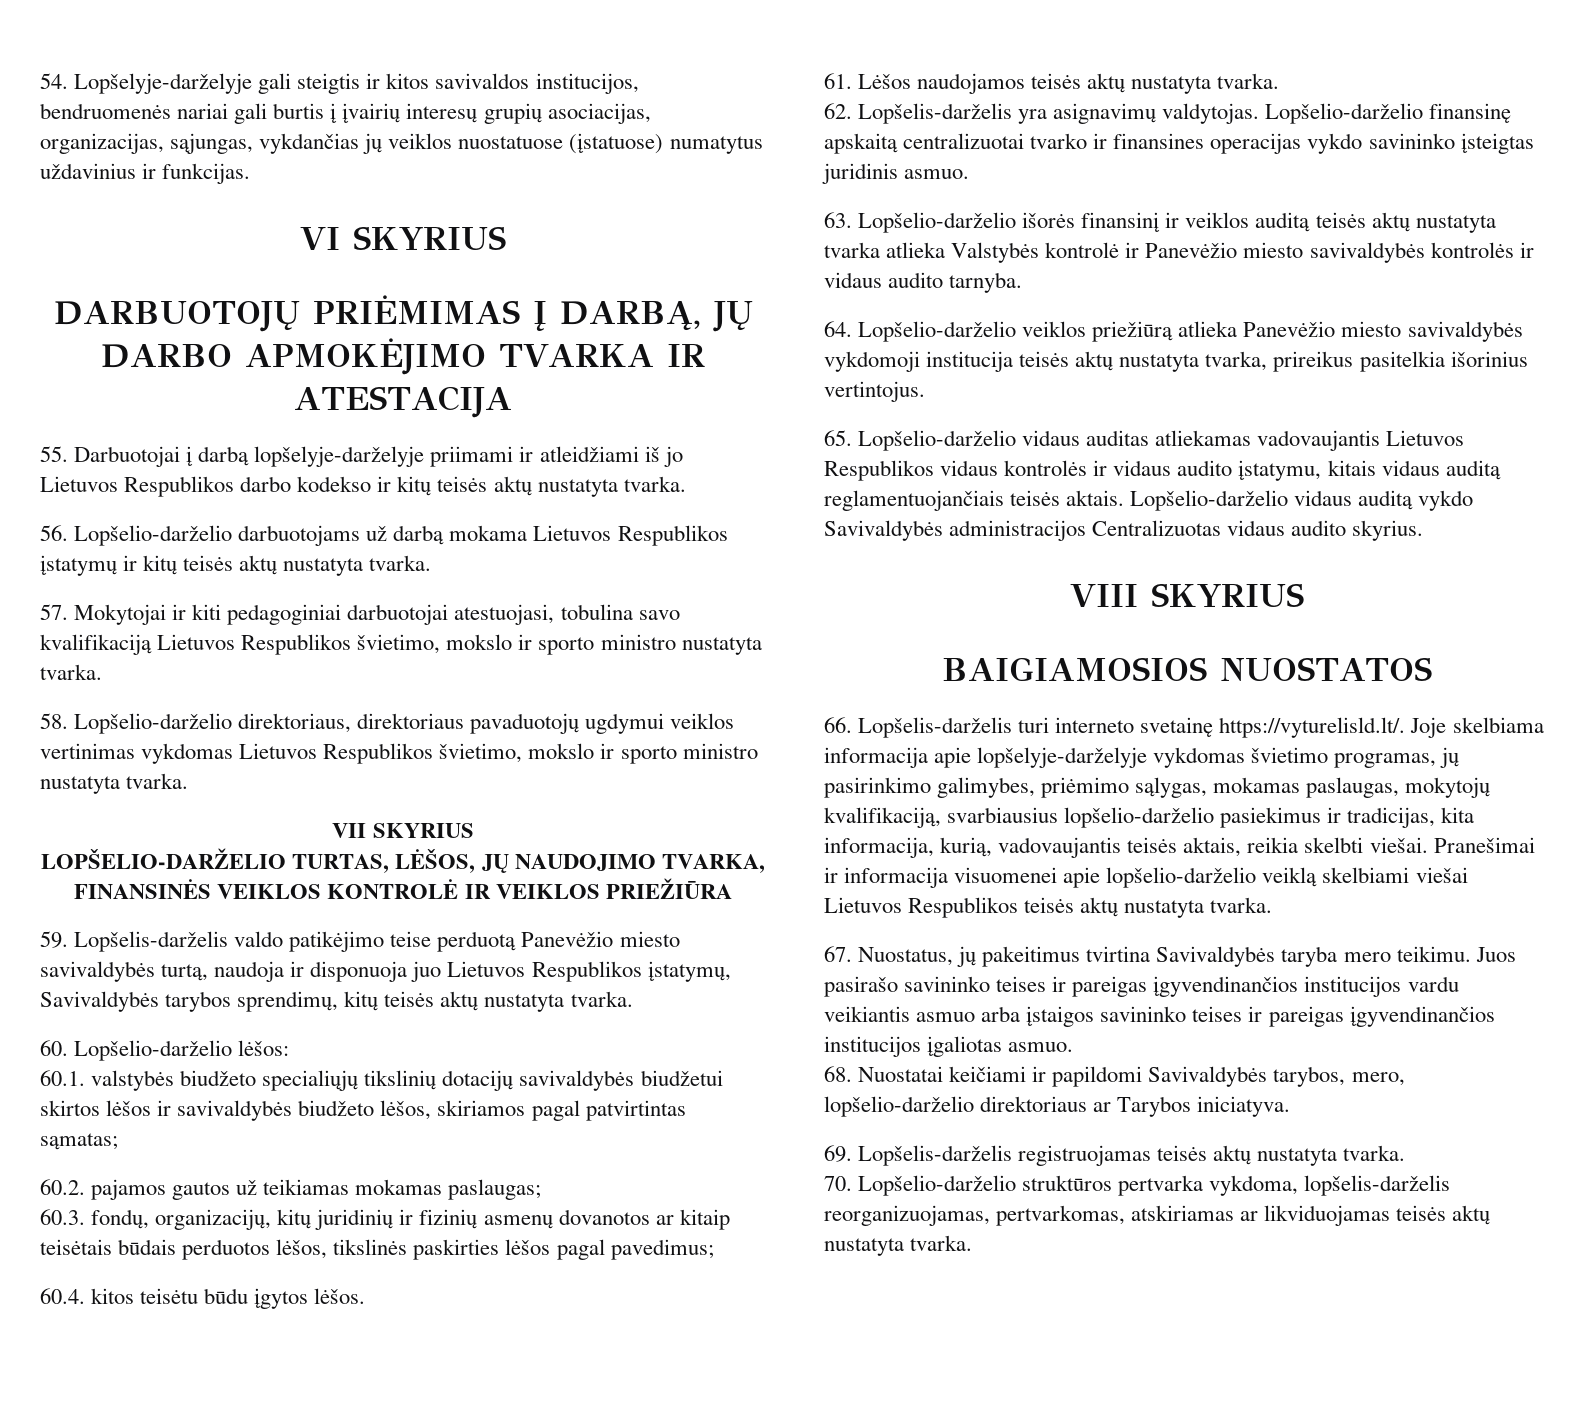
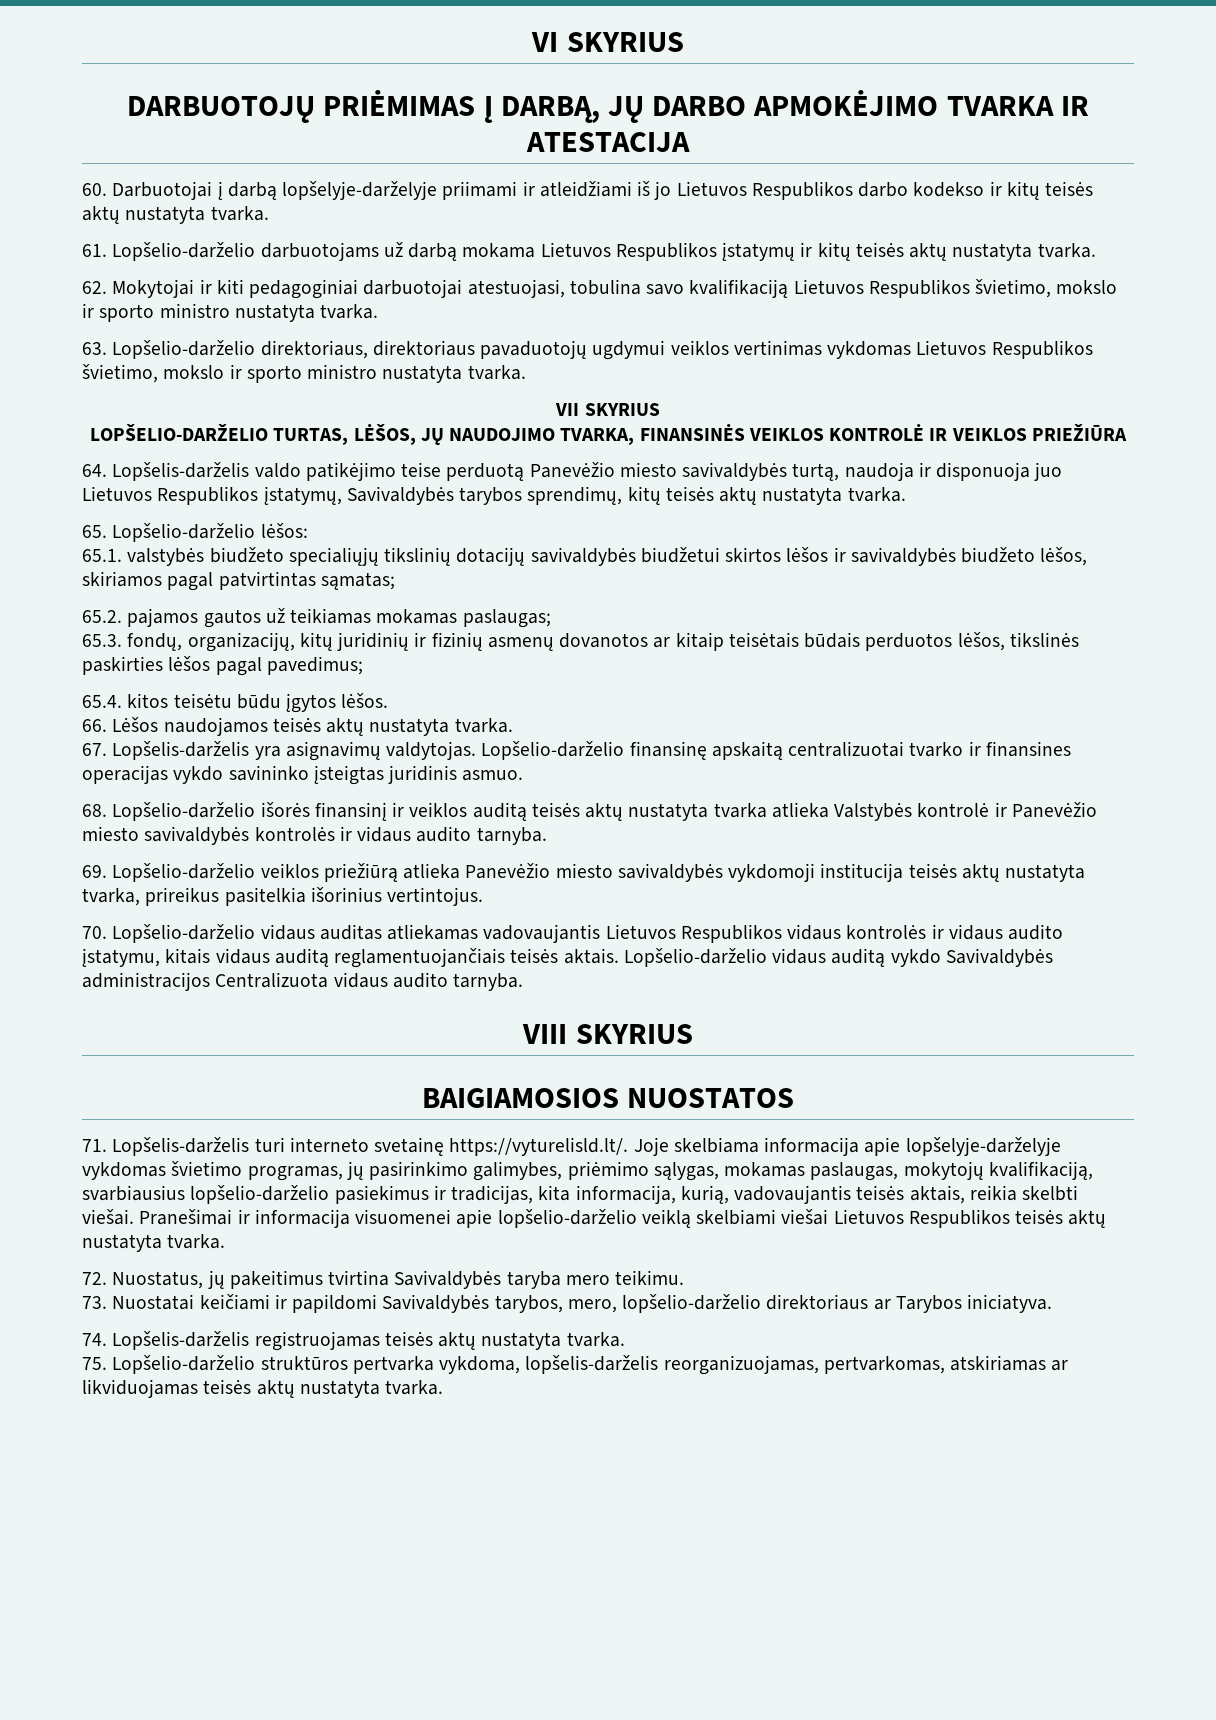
[40,73,639,94] [40,103,651,124] [40,133,763,154] [40,163,251,184] 54. Lopšelyje-darželyje gali steigtis ir kitos savivaldos institucijos, bendruomenės nariai gali burtis į įvairių interesų grupių asociacijas, organizacijas, sąjungas, vykdančias jų veiklos nuostatuose (įstatuose) numatytus uždavinius ir funkcijas. // -> (531, 42) none
[40,446,68,462] 55. -> [82,183,107,196] 60.
[40,525,68,541] 56. -> [82,244,107,257] 61.
[40,604,68,620] 57. -> [82,281,107,294] 62.
[40,713,68,729] 58. -> [82,342,107,355] 63.
[40,931,68,948] 59. -> [82,464,107,477] 64.
[40,1040,68,1056] 60. -> [82,525,107,538] 65.
[40,1070,85,1086] 60.1. -> [82,549,122,562] 65.1.
[40,1179,85,1195] 60.2. -> [82,610,122,623] 65.2.
[40,1209,85,1225] 60.3. -> [82,634,122,647] 65.3.
[40,1288,85,1304] 60.4. -> [82,695,122,708] 65.4.
[824,73,852,89] 61. -> [82,719,107,732] 66.
[824,103,852,119] 62. -> [82,743,107,756] 67.
[824,212,852,228] 63. -> [82,804,107,817] 68.
[824,321,852,337] 64. -> [82,865,107,878] 69.
[824,430,852,446] 65. -> [82,926,107,939] 70.
[1092,520,1424,541] Centralizuotas vidaus audito skyrius. -> [215,972,524,991] Centralizuota vidaus audito tarnyba.
[824,717,852,733] 66. -> [82,1139,107,1152] 71.
[824,946,852,962] 67. -> [82,1272,107,1285] 72.
[1475,947,1516,962] [824,976,1459,997] [824,1006,1495,1027] [824,1036,1074,1057] [824,1066,852,1082] Juos pasirašo savininko teises ir pareigas įgyvendinančios institucijos vardu veikiantis asmuo arba įstaigos savininko teises ir pareigas įgyvendinančios institucijos įgaliotas asmuo. // 68. -> [82,1296,107,1309] // 73.
[824,1145,852,1162] 69. -> [82,1333,107,1346] 74.
[824,1176,852,1191] 70. -> [82,1357,107,1370] 75.

